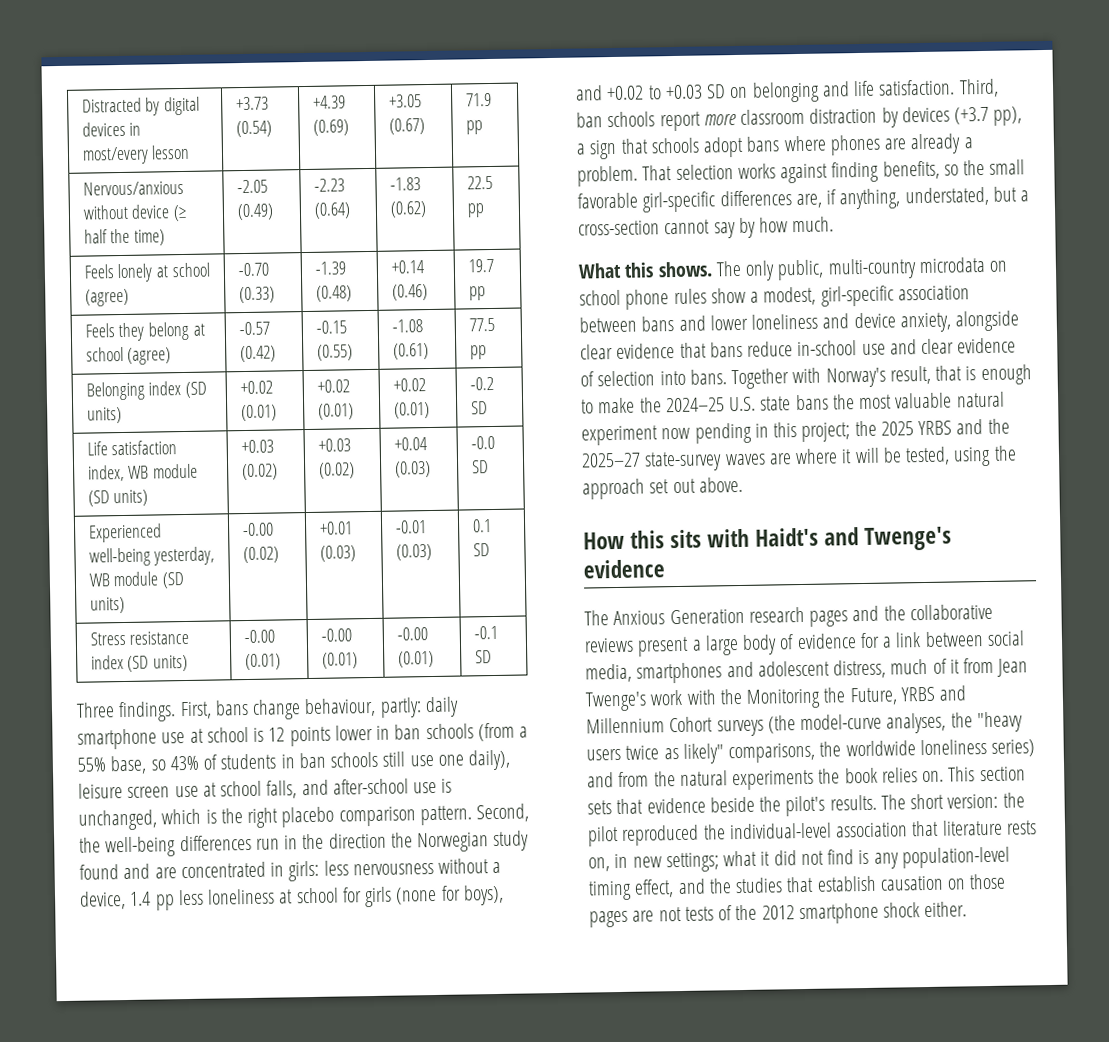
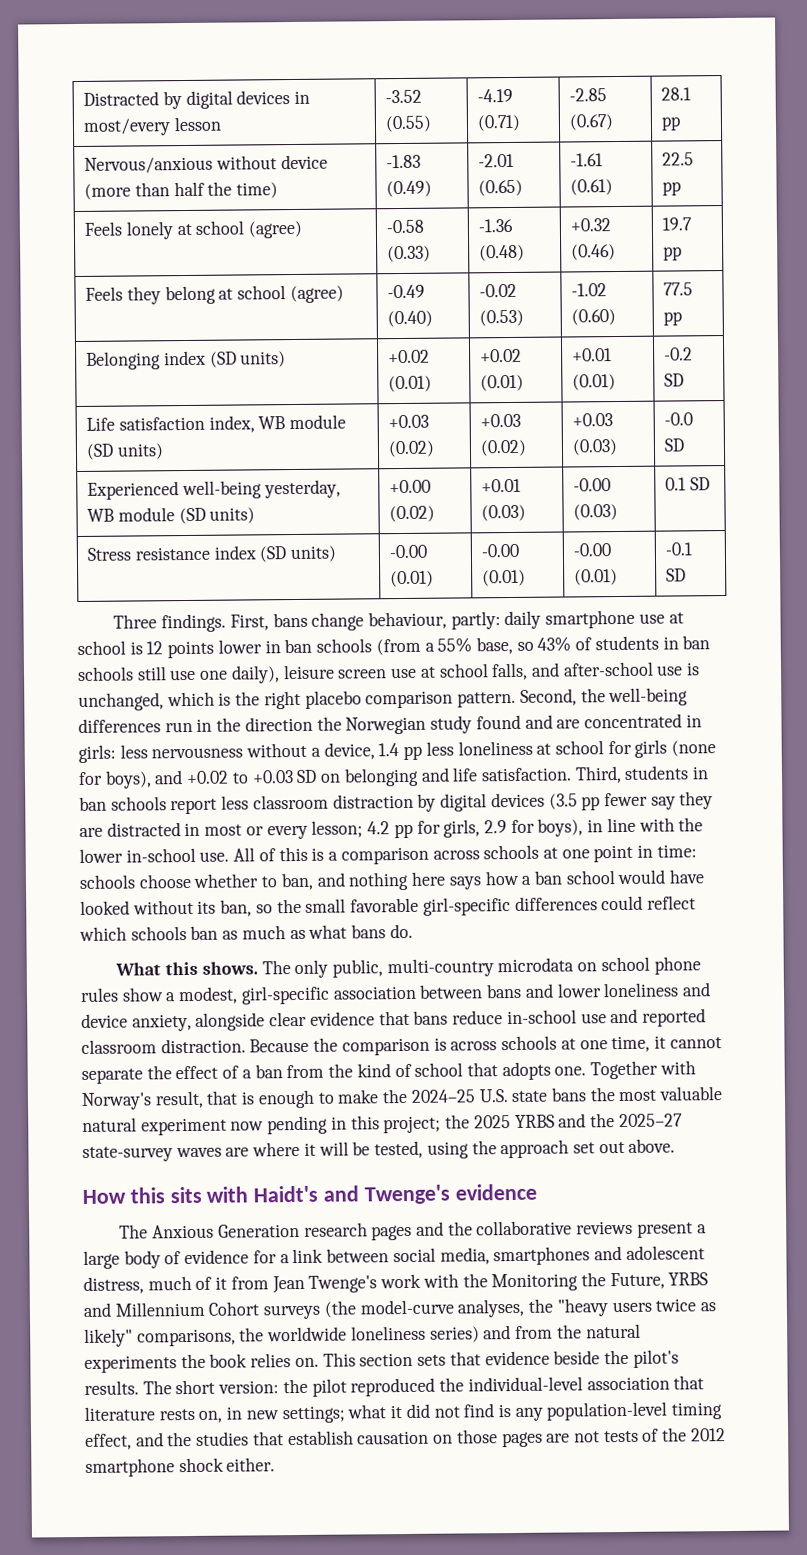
[235,96,269,111] [235,120,272,138] [312,95,346,109] [312,119,349,136] [388,94,422,108] +3.73 (0.54) | +4.39 (0.69) | +3.05 -> [385,89,423,104] [385,115,433,133] [477,88,514,103] [477,114,522,132] [569,88,608,102] -3.52 (0.55) | -4.19 (0.71) | -2.85
[465,92,492,107] 71.9 -> [661,87,692,101] 28.1
[172,204,187,222] (≥ -> [84,182,170,200] (more than
[236,179,268,194] -2.05 -> [386,154,422,169] -1.83
[313,178,345,192] [313,202,351,219] [389,177,421,191] [389,201,427,218] -2.23 (0.64) | -1.83 (0.62) -> [478,153,515,168] [478,179,524,197] [570,153,604,167] [570,179,614,196] -2.01 (0.65) | -1.61 (0.61)
[237,262,269,277] -0.70 -> [386,219,425,234] -0.58
[314,261,346,275] -1.39 -> [478,218,514,233] -1.36
[390,260,424,274] +0.14 -> [570,218,612,232] +0.32
[238,321,270,336] [239,345,276,363] [315,320,347,334] [316,344,353,361] [391,319,423,333] [392,343,429,360] -0.57 (0.42) | -0.15 (0.55) | -1.08 (0.61) -> [387,284,426,299] [387,310,434,328] [479,283,518,298] [479,309,525,327] [571,283,608,297] [571,309,617,326] -0.49 (0.40) | -0.02 (0.53) | -1.02 (0.60)
[392,378,426,392] +0.02 -> [572,348,613,362] +0.01
[393,437,427,451] +0.04 -> [572,413,614,427] +0.03
[241,522,274,537] -0.00 -> [389,479,432,494] +0.00
[394,520,427,534] -0.01 -> [573,478,612,492] -0.00
(999, 88) none -> [624,765,710,780] students in
[703,113,737,126] more -> [221,795,250,810] less
[901,106,1023,126] [576,133,974,160] [577,160,940,187] devices (+3.7 pp), a sign that schools adopt bans where phones are already a problem. That selection works against finding benefits, -> [440,791,714,812] [79,817,704,840] [79,844,697,865] [79,869,705,891] [80,899,253,917] digital devices (3.5 pp fewer say they are distracted in most or every lesson; 4.2 pp for girls, 2.9 for boys), in line with the lower in-school use. All of this is a comparison across schools at one point in time: schools choose whether to ban, and nothing here says how a ban school would have looked without its ban,
[795,186,1030,210] [578,216,835,239] are, if anything, understated, but a cross-section cannot say by how much. -> [601,895,696,911] [79,923,413,942] could reflect which schools ban as much as what bans do.
[921,337,1017,355] [580,369,727,387] clear evidence of selection into bans. -> [641,1008,706,1027] [81,1035,722,1056] [81,1061,587,1084] reported classroom distraction. Because the comparison is across schools at one time, it cannot separate the effect of a ban from the kind of school that adopts one.

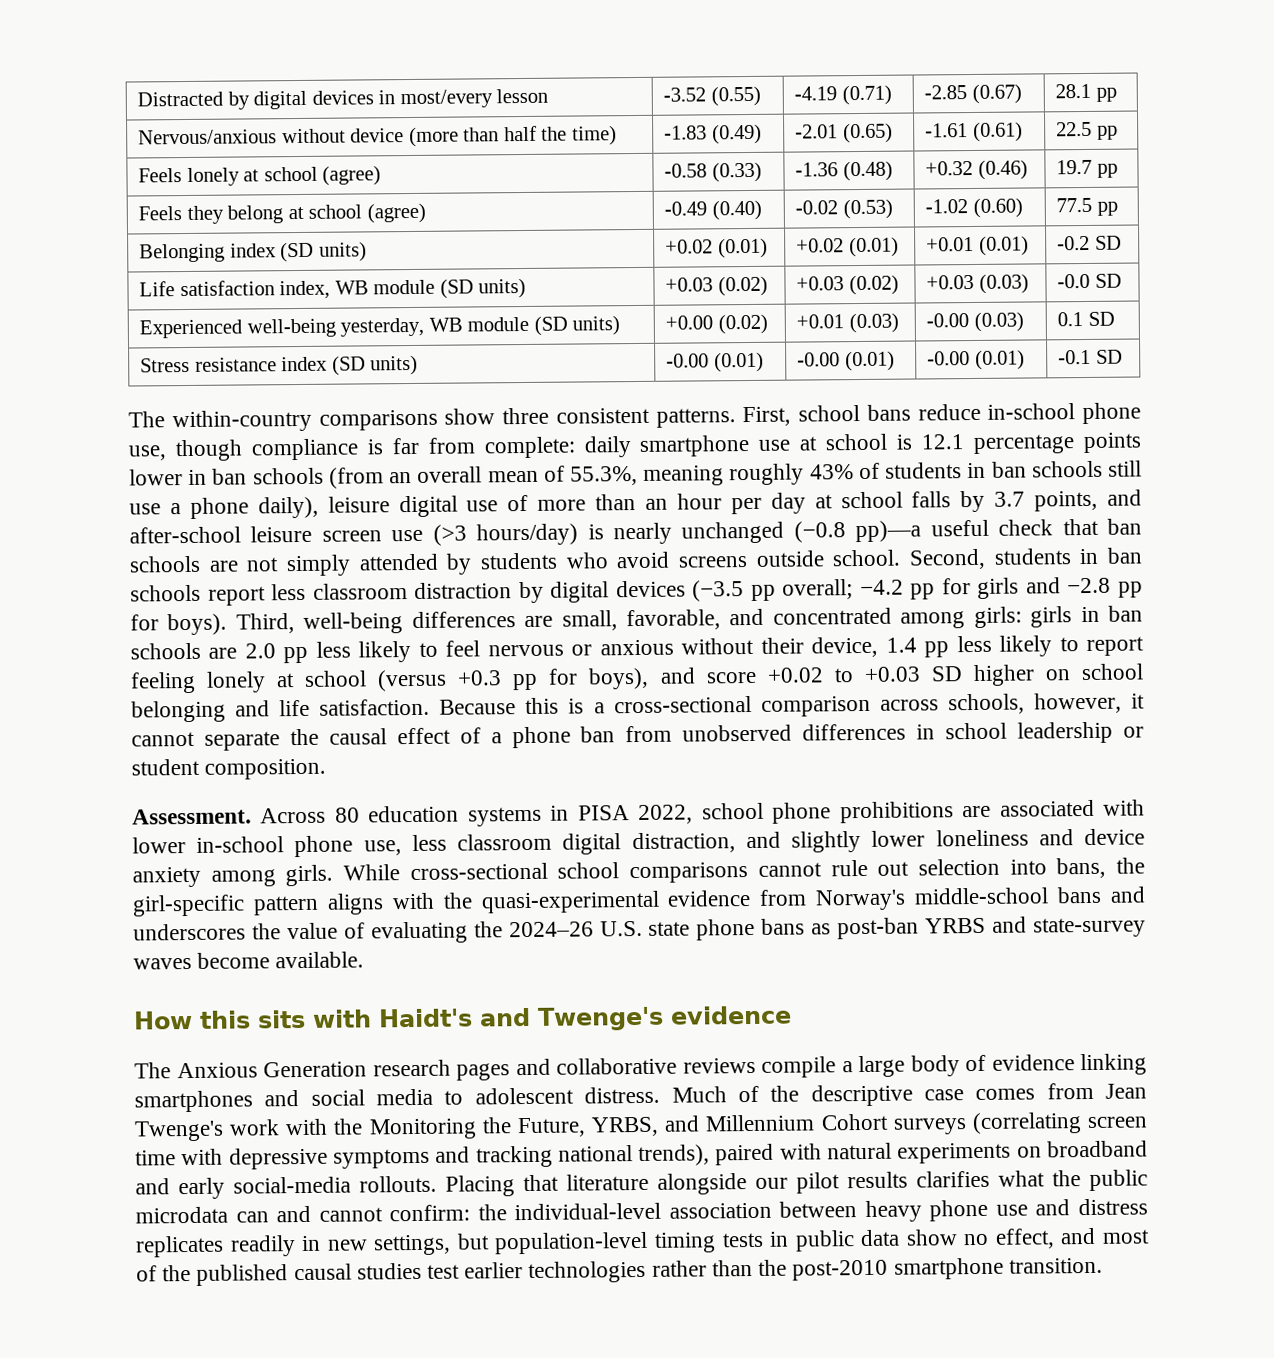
[113,611,501,633] Three findings. First, bans change behaviour, partly: -> [128,402,1141,433] [128,436,576,462] The within-country comparisons show three consistent patterns. First, school bans reduce in-school phone use, though compliance is far from complete:
[146,641,164,655] 12 -> [921,434,1076,454] 12.1 percentage
[424,636,534,655] a 55% base, so -> [389,463,805,486] an overall mean of 55.3%, meaning roughly
[200,661,701,684] [78,687,689,712] [78,713,702,735] [78,739,717,764] [78,765,622,789] one daily), leisure screen use at school falls, and after-school use is unchanged, which is the right placebo comparison pattern. Second, the well-being differences run in the direction the Norwegian study found and are concentrated in girls: less nervousness without a device, 1.4 pp less loneliness at school for girls (none for boys), and +0.02 to +0.03 SD on belonging and life satisfaction. Third, -> [169,489,1142,519] [129,518,1142,546] [129,548,986,577] a phone daily), leisure digital use of more than an hour per day at school falls by 3.7 points, and after-school leisure screen use (>3 hours/day) is nearly unchanged (−0.8 pp)—a useful check that ban schools are not simply attended by students who avoid screens outside school. Second,
[548,791,714,811] [79,817,704,840] [79,847,276,863] (3.5 pp fewer say they are distracted in most or every lesson; 4.2 pp for girls, 2.9 for boys), in line with the lower in-school use. All of -> [692,577,1143,602] [130,605,1143,636] [130,635,1145,664] [130,663,1144,694] [131,698,517,723] (−3.5 pp overall; −4.2 pp for girls and −2.8 pp for boys). Third, well-being differences are small, favorable, and concentrated among girls: girls in ban schools are 2.0 pp less likely to feel nervous or anxious without their device, 1.4 pp less likely to report feeling lonely at school (versus +0.3 pp for boys), and score +0.02 to +0.03 SD higher on school belonging and life satisfaction. Because
(339, 856) none -> [613,695,752,714] cross-sectional
[483,844,697,863] [79,869,705,891] [80,895,696,917] [79,923,413,942] [115,956,701,979] [80,982,711,1005] [81,1008,706,1032] [81,1035,722,1056] [81,1060,696,1084] [81,1086,723,1110] [82,1113,683,1136] [82,1138,676,1162] schools at one point in time: schools choose whether to ban, and nothing here says how a ban school would have looked without its ban, so the small favorable girl-specific differences could reflect which schools ban as much as what bans do. // What this shows. The only public, multi-country microdata on school phone rules show a modest, girl-specific association between bans and lower loneliness and device anxiety, alongside clear evidence that bans reduce in-school use and reported classroom distraction. Because the comparison is across schools at one time, it cannot separate the effect of a ban from the kind of school that adopts one. Together with Norway's result, that is enough to make the 2024–25 U.S. state bans the most valuable natural experiment now pending in this project; the 2025 YRBS and the 2025–27 state-survey waves are where it will be tested, using the approach set out above. -> [947,692,1146,715] [131,721,1144,751] [131,758,327,780] [132,799,1145,827] [132,828,1146,858] [132,857,1146,888] [132,886,1146,917] [133,916,1146,944] [133,951,365,970] schools, however, it cannot separate the causal effect of a phone ban from unobserved differences in school leadership or student composition. // Assessment. Across 80 education systems in PISA 2022, school phone prohibitions are associated with lower in-school phone use, less classroom digital distraction, and slightly lower loneliness and device anxiety among girls. While cross-sectional school comparisons cannot rule out selection into bans, the girl-specific pattern aligns with the quasi-experimental evidence from Norway's middle-school bans and underscores the value of evaluating the 2024–26 U.S. state phone bans as post-ban YRBS and state-survey waves become available.
[447,1221,473,1236] the -> (551, 1067) none
[636,1222,693,1238] present -> [761,1056,836,1078] compile
[252,1245,705,1266] [83,1275,228,1294] for a link between social media, smartphones and adolescent distress, much of it -> [1080,1053,1147,1076] [134,1084,1036,1113] linking smartphones and social media to adolescent distress. Much of the descriptive case comes
[668,1272,709,1286] YRBS -> [591,1116,660,1137] YRBS,
[323,1298,716,1318] [84,1323,641,1347] [84,1349,679,1373] [84,1375,705,1397] [84,1401,723,1424] [85,1427,726,1450] [85,1457,276,1477] (the model-curve analyses, the "heavy users twice as likely" comparisons, the worldwide loneliness series) and from the natural experiments the book relies on. This section sets that evidence beside the pilot's results. The short version: the pilot reproduced the individual-level association that literature rests on, in new settings; what it did not find is any population-level timing effect, and the studies that establish causation on those pages are not tests of the 2012 smartphone shock either. -> [971,1112,1149,1135] [135,1140,1148,1170] [135,1169,1148,1200] [135,1198,1148,1224] [135,1227,1150,1258] [136,1257,1103,1286] (correlating screen time with depressive symptoms and tracking national trends), paired with natural experiments on broadband and early social-media rollouts. Placing that literature alongside our pilot results clarifies what the public microdata can and cannot confirm: the individual-level association between heavy phone use and distress replicates readily in new settings, but population-level timing tests in public data show no effect, and most of the published causal studies test earlier technologies rather than the post-2010 smartphone transition.

